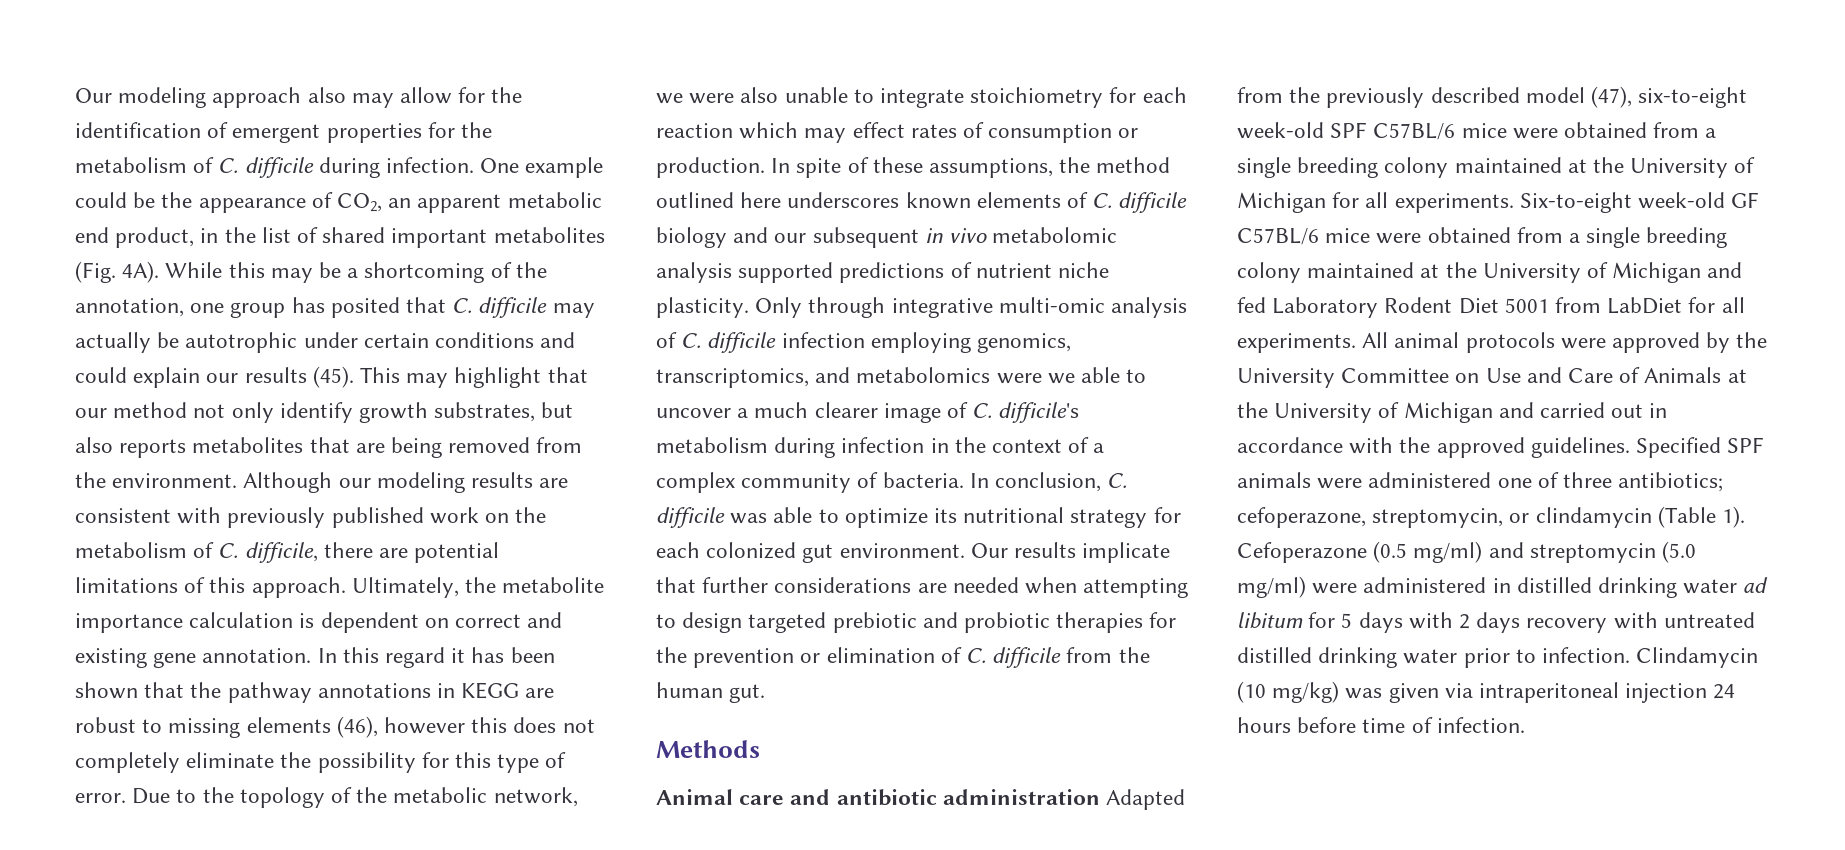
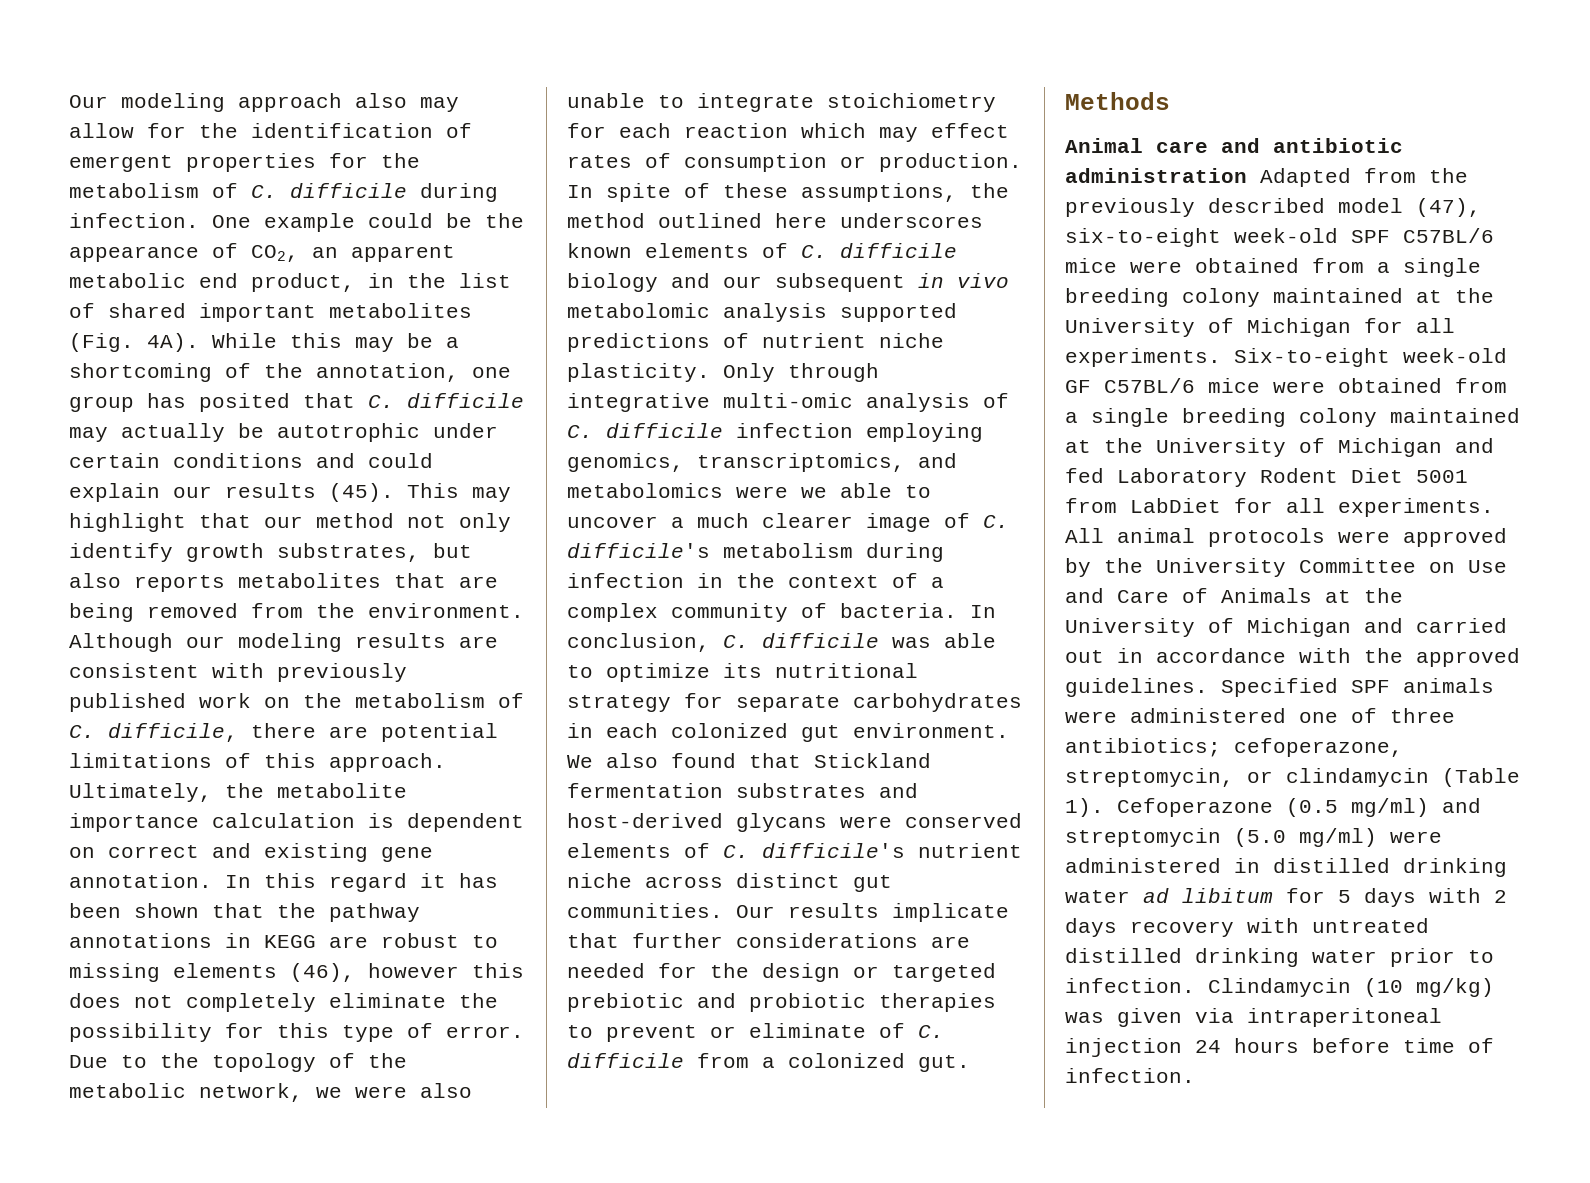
(1181, 515) none -> [736,693,1022,712] [567,723,593,738] separate carbohydrates in
(965, 550) none -> [567,753,931,768] [567,783,918,798] [567,813,1022,832] [567,843,1022,858] [567,873,892,892] [567,903,723,918] We also found that Stickland fermentation substrates and host-derived glycans were conserved elements of C. difficile's nutrient niche across distinct gut communities.
[1025,577,1189,598] [656,612,743,633] when attempting to design -> [658,963,879,982] for the design or
[1149,612,1177,628] [656,647,935,668] for the prevention or elimination -> [567,1023,866,1042] to prevent or eliminate
[1118,647,1150,663] [656,682,723,698] the human -> [762,1053,905,1068] a colonized

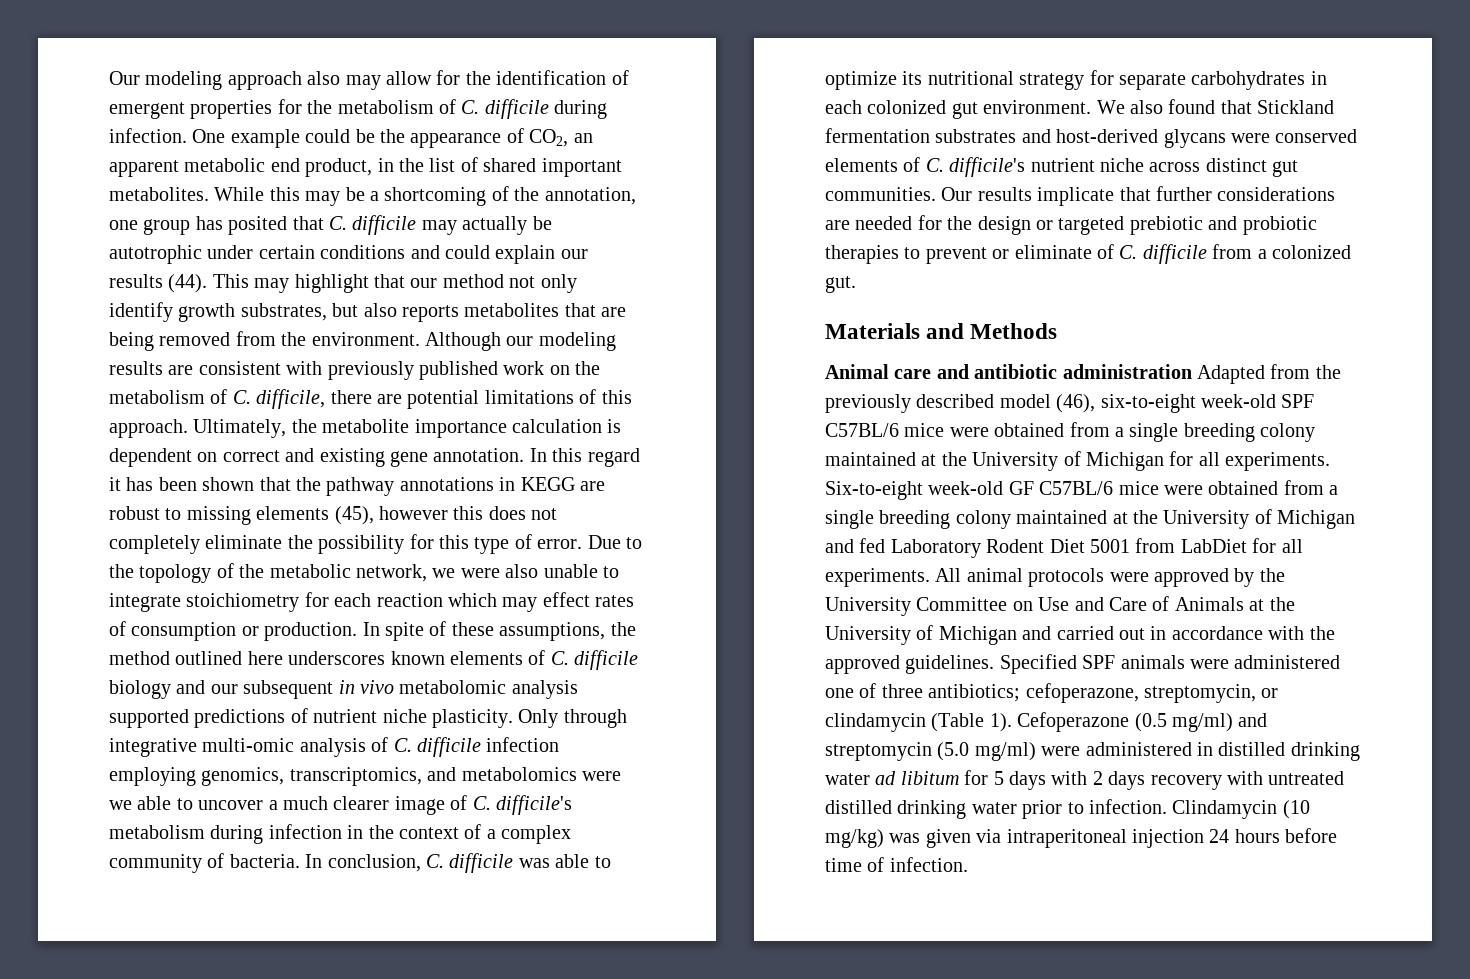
[329,303,472,318] [69,333,199,352] metabolites (Fig. 4A). -> [109,187,209,201] metabolites.
[329,483,394,502] (45). -> [168,274,208,293] (44).
[290,963,355,982] (46), -> [334,506,374,525] (45),
(970, 1063) none -> [825,323,965,339] Materials and
[1416,198,1481,217] (47), -> [1056,394,1096,413] (46),

